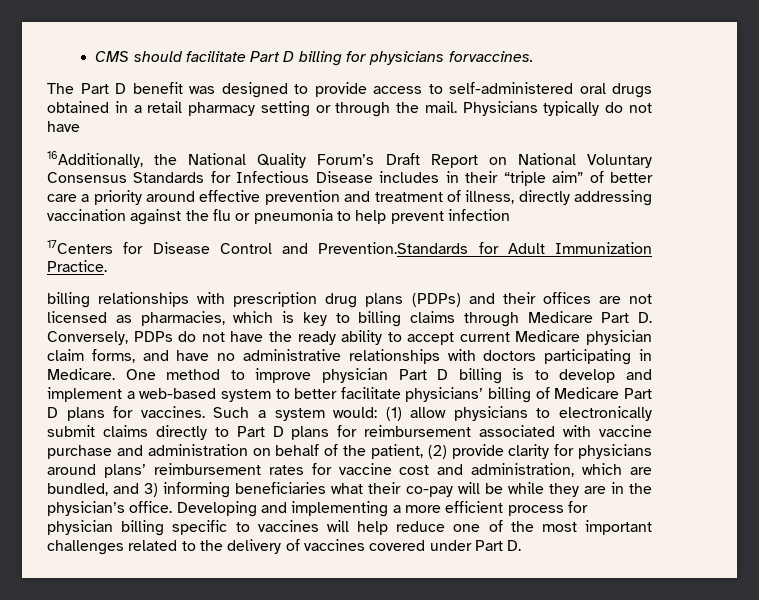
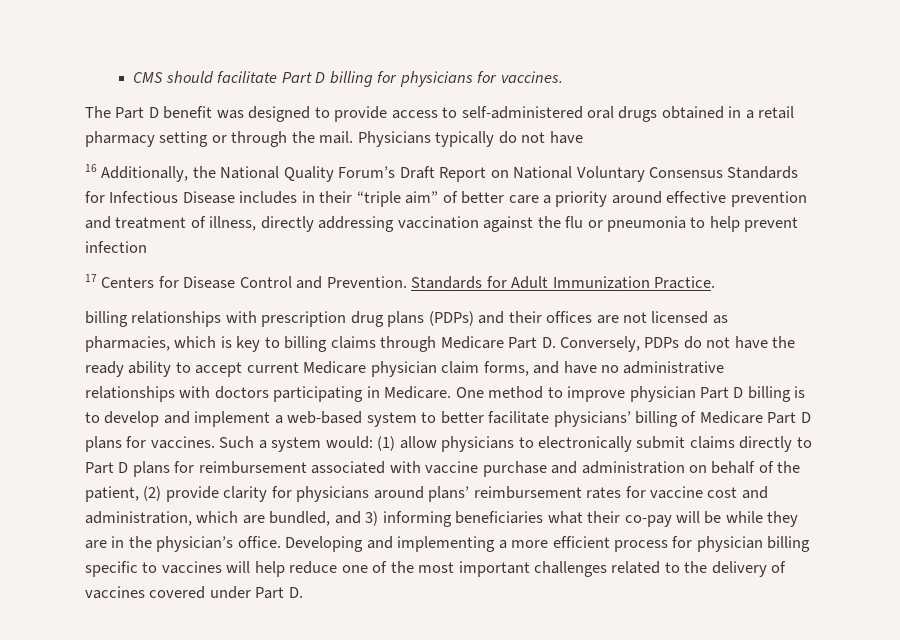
[448,51,533,62] forvaccines. -> [477,71,563,83] for vaccines.
[47,151,143,168] 16Additionally, -> [85,164,189,182] 16 Additionally,
[47,240,113,254] 17Centers -> [85,274,155,288] 17 Centers
[318,242,469,254] Prevention.Standards -> [326,276,483,289] Prevention. Standards

